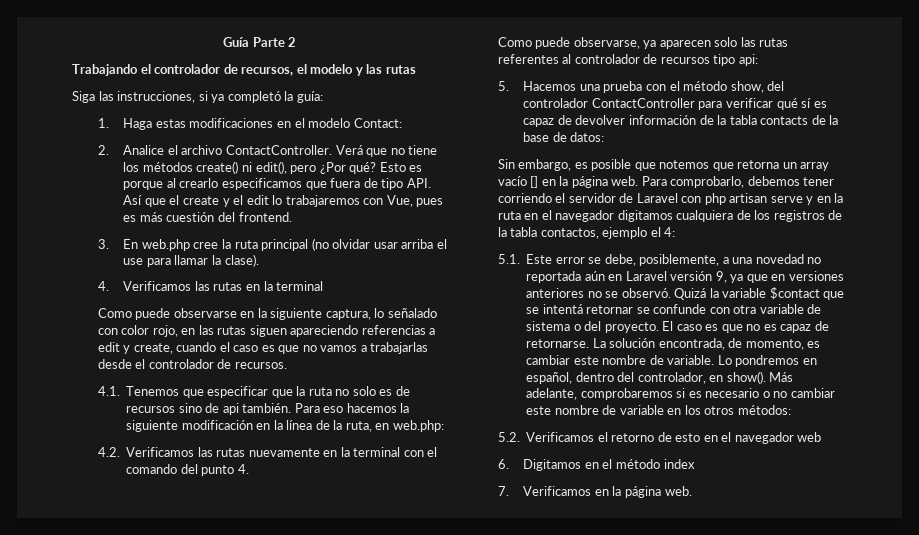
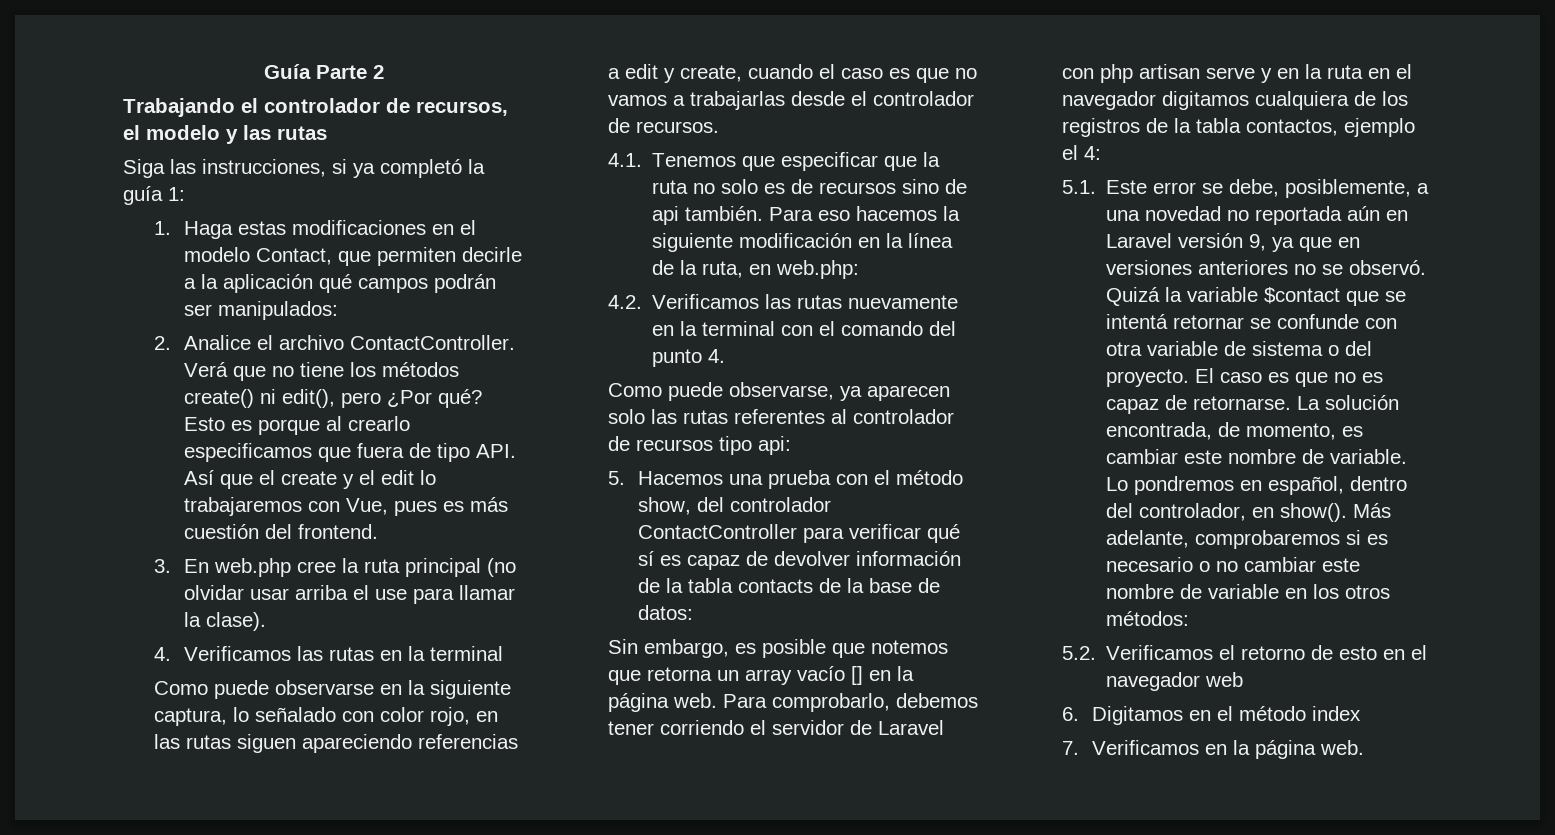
[296,91,323,103] guía: -> [123,186,185,205] guía 1:
[353,118,402,128] Contact: -> [256,247,523,266] [184,274,497,293] [184,301,339,320] Contact, que permiten decirle a la aplicación qué campos podrán ser manipulados:

